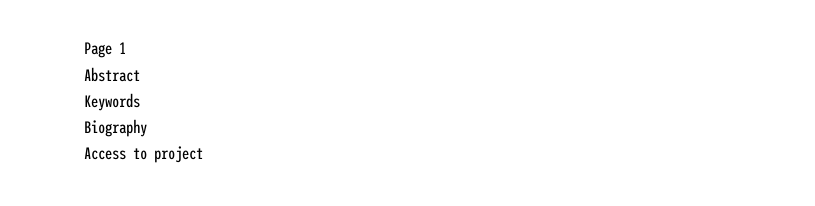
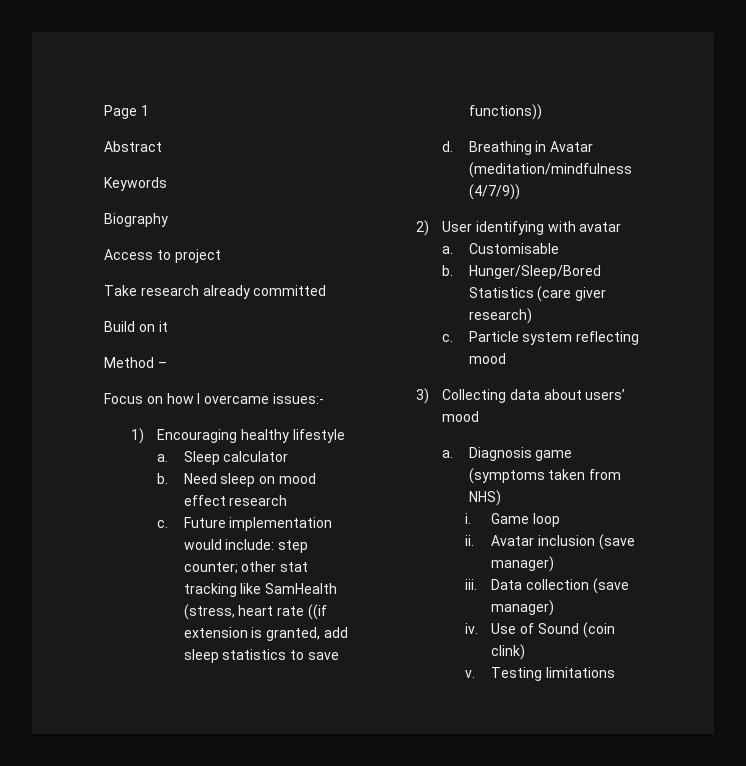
(203, 154) none -> [104,285,327,299] [104,321,168,332] [104,357,167,368] [104,393,324,404] [130,428,345,444] [157,451,289,465] [157,473,316,487] [183,495,288,506] [157,517,333,531] [183,539,309,553] [183,561,309,574] [183,583,338,597] [183,604,327,620] [183,627,348,641] [183,649,339,663] [468,104,542,120] [442,141,594,155] [468,162,632,178] [468,184,520,200] [415,220,622,236] [442,243,559,254] [442,265,601,279] [468,286,607,302] [468,308,532,324] [442,331,640,345] [468,353,506,364] [415,388,626,404] [442,411,480,422] [442,447,573,461] [468,468,622,484] [468,490,501,506] [464,513,561,527] [464,534,636,550] [491,556,555,572] [464,578,630,594] [491,600,555,616] [464,622,615,638] [491,644,526,660] [464,667,616,681] // Take research already committed // Build on it // Method – // Focus on how I overcame issues:- // 1) Encouraging healthy lifestyle // a. Sleep calculator // b. Need sleep on mood effect research // c. Future implementation would include: step counter; other stat tracking like SamHealth (stress, heart rate ((if extension is granted, add sleep statistics to save functions)) // d. Breathing in Avatar (meditation/mindfulness (4/7/9)) // 2) User identifying with avatar // a. Customisable // b. Hunger/Sleep/Bored Statistics (care giver research) // c. Particle system reflecting mood // 3) Collecting data about users’ mood // a. Diagnosis game (symptoms taken from NHS) // i. Game loop // ii. Avatar inclusion (save manager) // iii. Data collection (save manager) // iv. Use of Sound (coin clink) // v. Testing limitations

